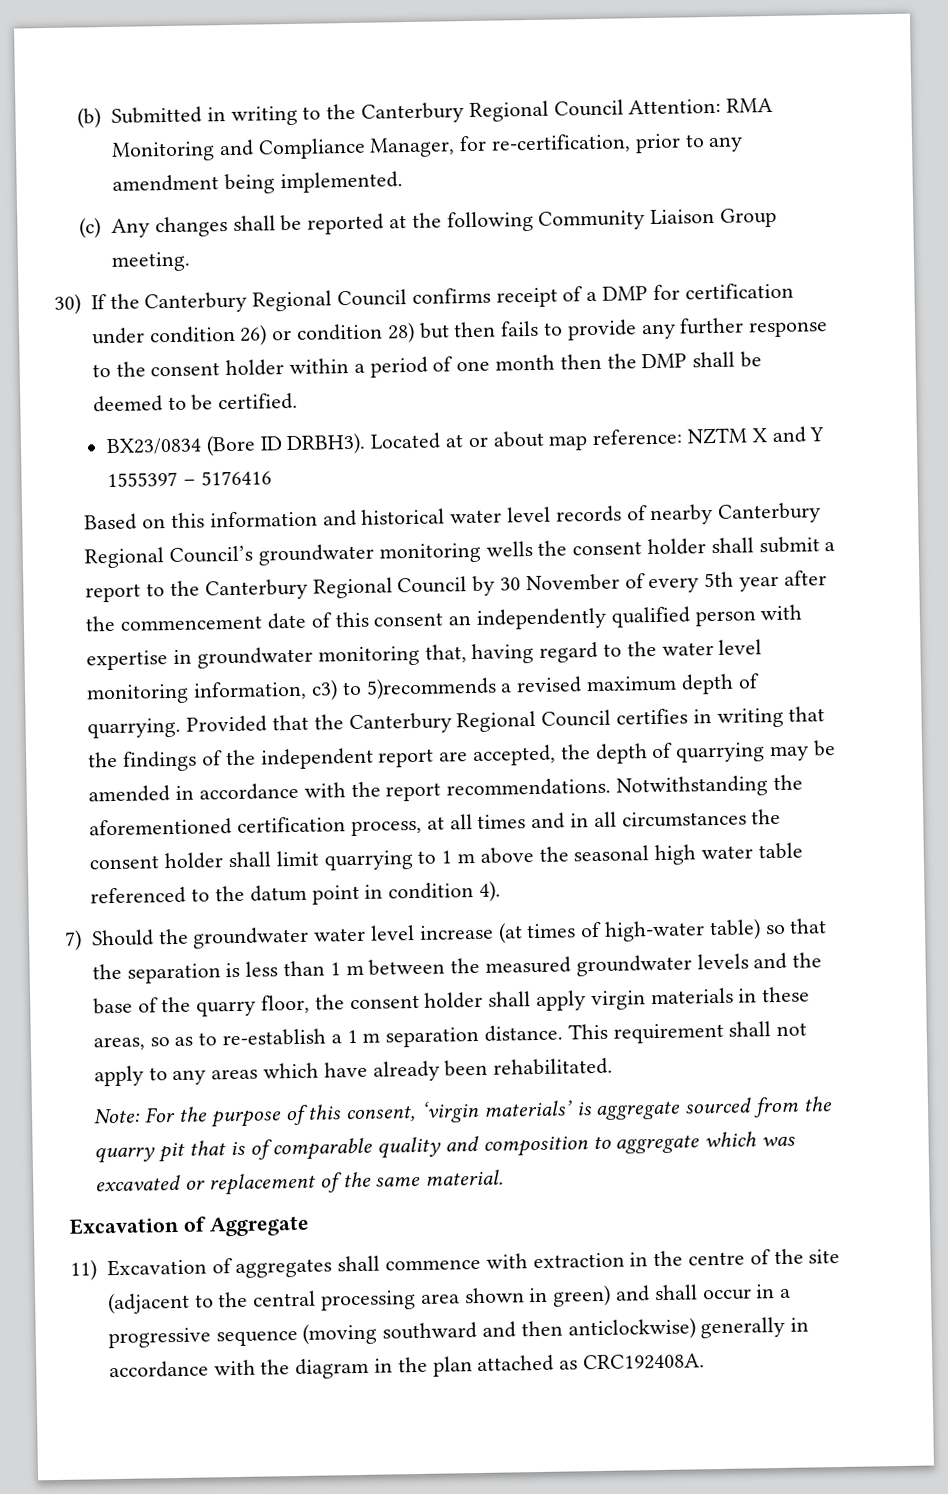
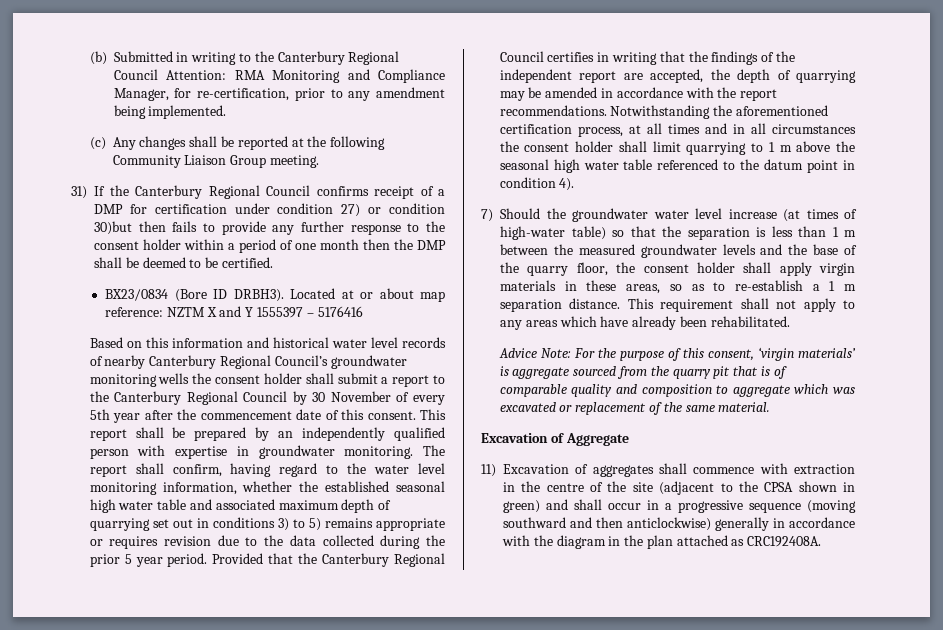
[54,293,81,315] 30) -> [71,186,87,199] 31)
[239,324,268,346] 26) -> [341,204,361,217] 27)
[386,321,450,344] 28) but -> [94,221,132,235] 30)but
[373,612,444,627] consent -> [367,409,446,420] [89,427,270,441] consent. This report shall be prepared by
[317,644,467,667] monitoring that, -> [344,445,445,459] [89,463,222,477] monitoring. The report shall confirm,
[310,673,760,701] [87,717,182,739] c3) to 5)recommends a revised maximum depth of quarrying. -> [242,481,445,492] [89,499,392,513] [89,517,446,531] [89,535,445,549] [89,553,208,567] whether the established seasonal high water table and associated maximum depth of quarrying set out in conditions 3) to 5) remains appropriate or requires revision due to the data collected during the prior 5 year period.
(614, 1066) none -> [498,348,537,358] Advice
[253,1290,460,1311] central processing area -> [764,482,794,492] CPSA

